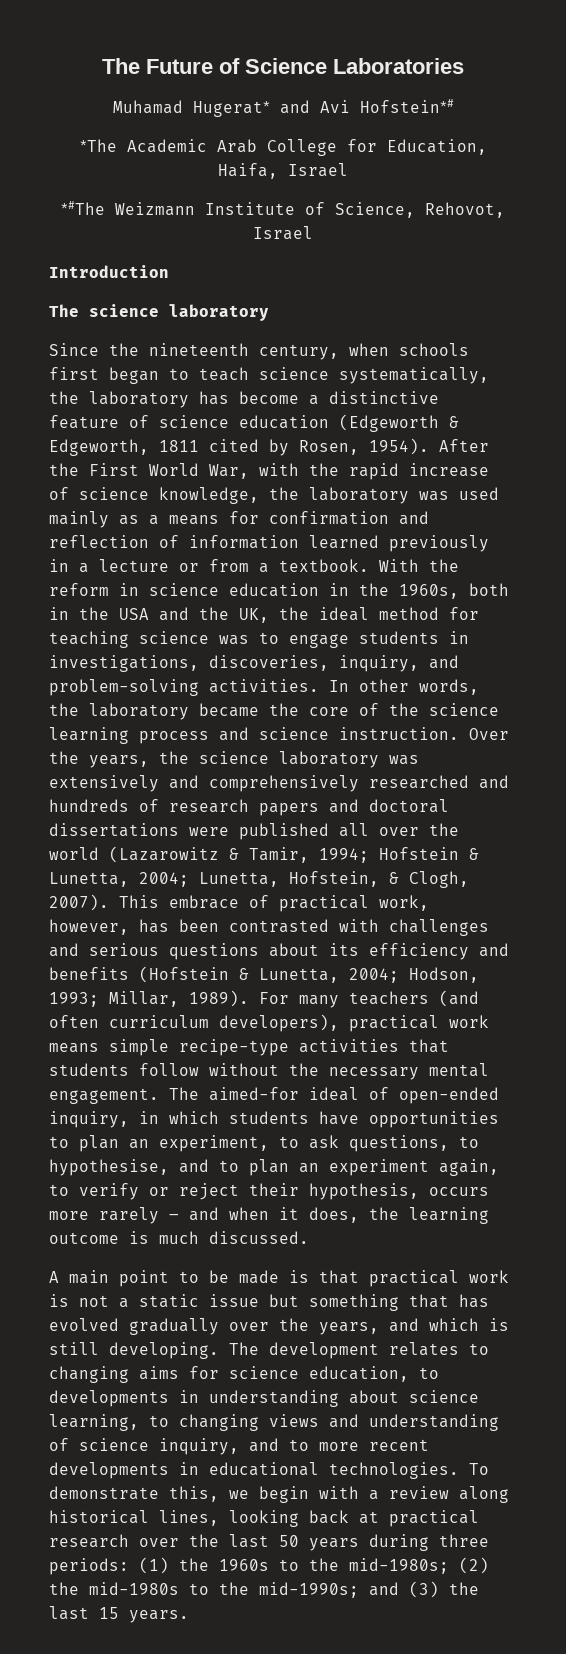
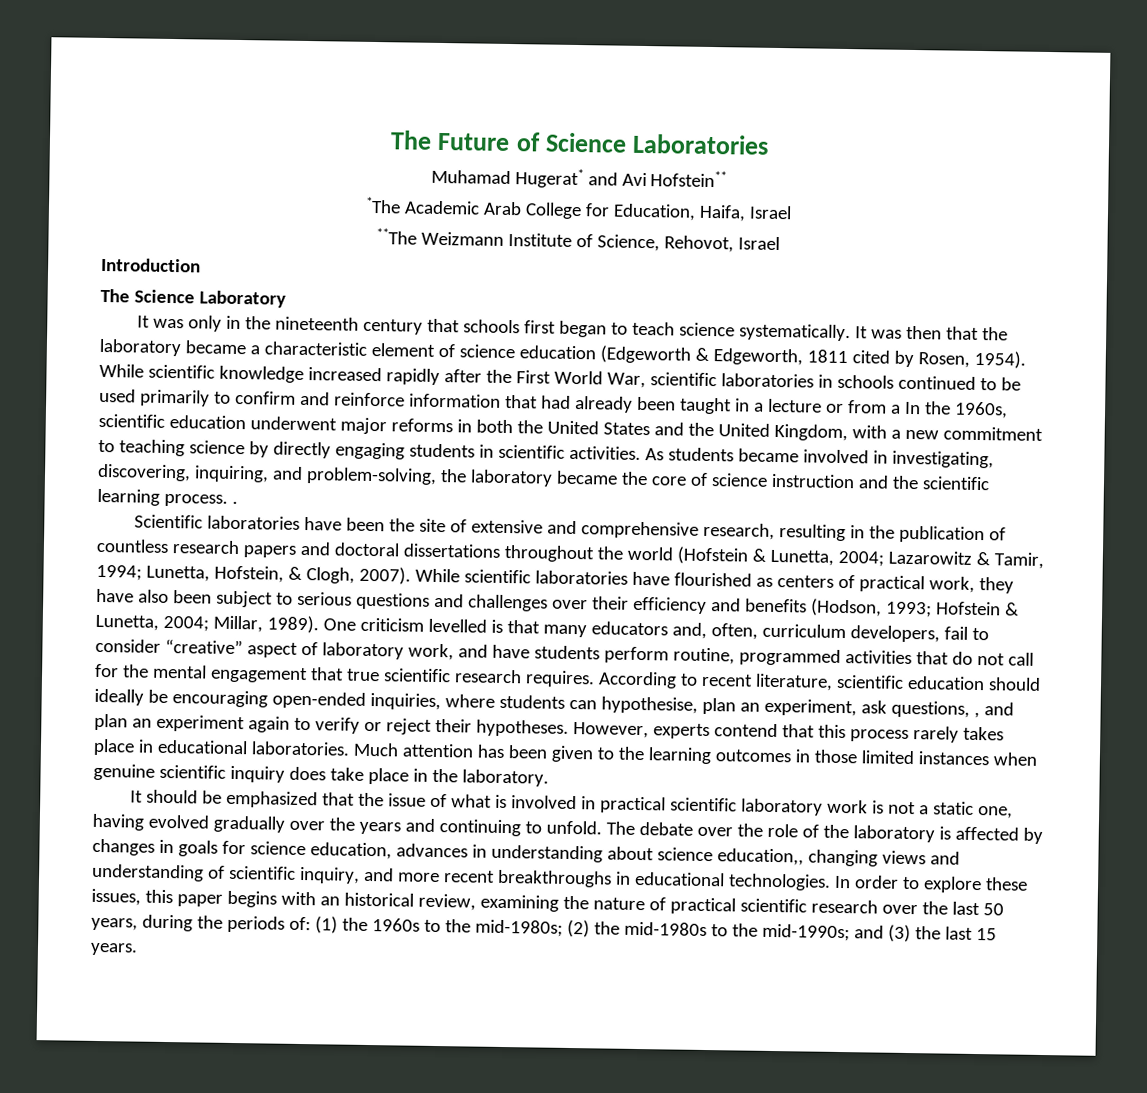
[359,99,454,113] Hofstein*# -> [650,170,728,188] Hofstein**
[61,201,105,215] *#The -> [376,228,418,245] **The
[89,304,269,321] [49,343,389,360] science laboratory // Since the nineteenth century, when -> [133,289,286,308] [137,315,461,335] Science Laboratory // It was only in the nineteenth century that
[339,367,489,384] [49,391,439,408] [49,415,119,429] systematically, the laboratory has become a distinctive feature -> [739,323,1009,342] [99,338,435,357] systematically. It was then that the laboratory became a characteristic element
[439,439,489,452] [49,463,489,480] [49,487,499,504] [49,511,429,528] [49,535,489,552] After the First World War, with the rapid increase of science knowledge, the laboratory was used mainly as a means for confirmation and reflection of information learned previously -> [99,363,1021,391] [99,388,732,415] While scientific knowledge increased rapidly after the First World War, scientific laboratories in schools continued to be used primarily to confirm and reinforce information that had already been taught
[279,559,459,572] [49,583,509,599] [49,607,479,623] [49,631,469,648] [49,655,459,672] [49,679,479,696] textbook. With the reform in science education in the 1960s, both in the USA and the UK, the ideal method for teaching science was to engage students in investigations, discoveries, inquiry, and problem-solving activities. In other words, -> [904,401,1008,419] [98,413,1043,442] [98,439,994,469] [97,463,437,485] In the 1960s, scientific education underwent major reforms in both the United States and the United Kingdom, with a new commitment to teaching science by directly engaging students in scientific activities. As students became involved in investigating, discovering, inquiring, and problem-solving,
[389,703,499,716] [49,727,509,744] [49,751,419,768] [49,775,509,792] [49,799,159,812] the science learning process and science instruction. Over the years, the science laboratory was extensively and comprehensively researched and hundreds of -> [710,473,990,491] [97,488,238,507] [134,514,1007,544] [96,538,169,553] science instruction and the scientific learning process. . // Scientific laboratories have been the site of extensive and comprehensive research, resulting in the publication of countless
[189,823,459,840] [49,846,479,863] [49,872,189,887] were published all over the world (Lazarowitz & Tamir, 1994; Hofstein & Lunetta, 2004; -> [503,544,1044,569] [96,564,142,581] throughout the world (Hofstein & Lunetta, 2004; Lazarowitz & Tamir, 1994;
[119,895,429,912] [49,919,489,936] [49,943,509,960] [49,966,479,983] [49,990,479,1008] [49,1014,489,1032] [49,1039,449,1056] [49,1063,489,1080] [49,1087,499,1104] [49,1111,499,1128] [49,1136,69,1148] This embrace of practical work, however, has been contrasted with challenges and serious questions about its efficiency and benefits (Hofstein & Lunetta, 2004; Hodson, 1993; Millar, 1989). For many teachers (and often curriculum developers), practical work means simple recipe-type activities that students follow without the necessary mental engagement. The aimed-for ideal of open-ended inquiry, in which students have opportunities to -> [414,568,1014,594] [96,588,1019,618] [95,614,989,643] [95,638,1034,666] [95,663,1041,691] [94,688,698,714] While scientific laboratories have flourished as centers of practical work, they have also been subject to serious questions and challenges over their efficiency and benefits (Hodson, 1993; Hofstein & Lunetta, 2004; Millar, 1989). One criticism levelled is that many educators and, often, curriculum developers, fail to consider “creative” aspect of laboratory work, and have students perform routine, programmed activities that do not call for the mental engagement that true scientific research requires. According to recent literature, scientific education should ideally be encouraging open-ended inquiries, where students can hypothesise,
[279,1136,299,1148] to -> (857, 707) none
[459,1136,479,1148] [49,1159,239,1176] to hypothesise, and to -> [973,702,1014,719] , and
[439,1159,499,1176] again, -> [247,716,290,733] again
[309,1183,489,1200] [49,1207,489,1224] [49,1231,309,1244] [49,1270,459,1287] hypothesis, occurs more rarely – and when it does, the learning outcome is much discussed. // A main point to be made is that practical -> [475,719,1004,743] [93,738,1037,766] [93,763,549,787] [130,789,824,816] hypotheses. However, experts contend that this process rarely takes place in educational laboratories. Much attention has been given to the learning outcomes in those limited instances when genuine scientific inquiry does take place in the laboratory. // It should be emphasized that the issue of what is involved in practical scientific laboratory
[209,1294,489,1311] [49,1318,509,1335] [49,1342,489,1359] [49,1366,179,1383] issue but something that has evolved gradually over the years, and which is still developing. The development relates to changing aims -> [978,806,1014,819] [92,813,1043,844] [92,838,218,857] one, having evolved gradually over the years and continuing to unfold. The debate over the role of the laboratory is affected by changes in goals
[419,1367,439,1379] [49,1390,169,1407] to developments -> [395,843,468,858] advances
[49,1414,169,1431] learning, to -> [716,848,804,866] education,,
[79,1438,309,1455] science inquiry, and to -> [228,865,394,884] scientific inquiry, and
[49,1462,169,1479] developments -> [496,869,612,888] breakthroughs
[469,1463,489,1475] [49,1486,509,1503] [49,1510,479,1527] To demonstrate this, we begin with a review along historical lines, looking back at practical -> [833,875,1028,894] [91,888,807,915] In order to explore these issues, this paper begins with an historical review, examining the nature of practical scientific
[309,1534,489,1551] [49,1558,129,1575] years during three periods: -> [91,914,311,933] years, during the periods of:

